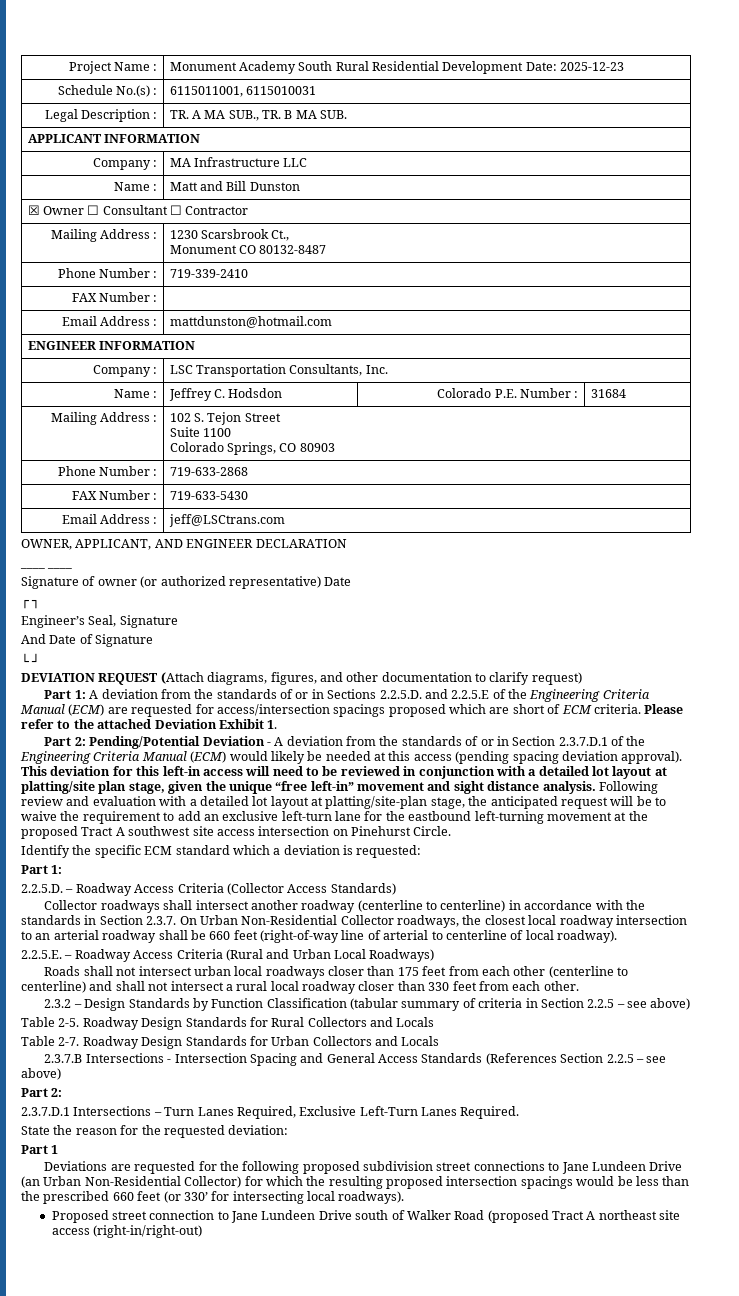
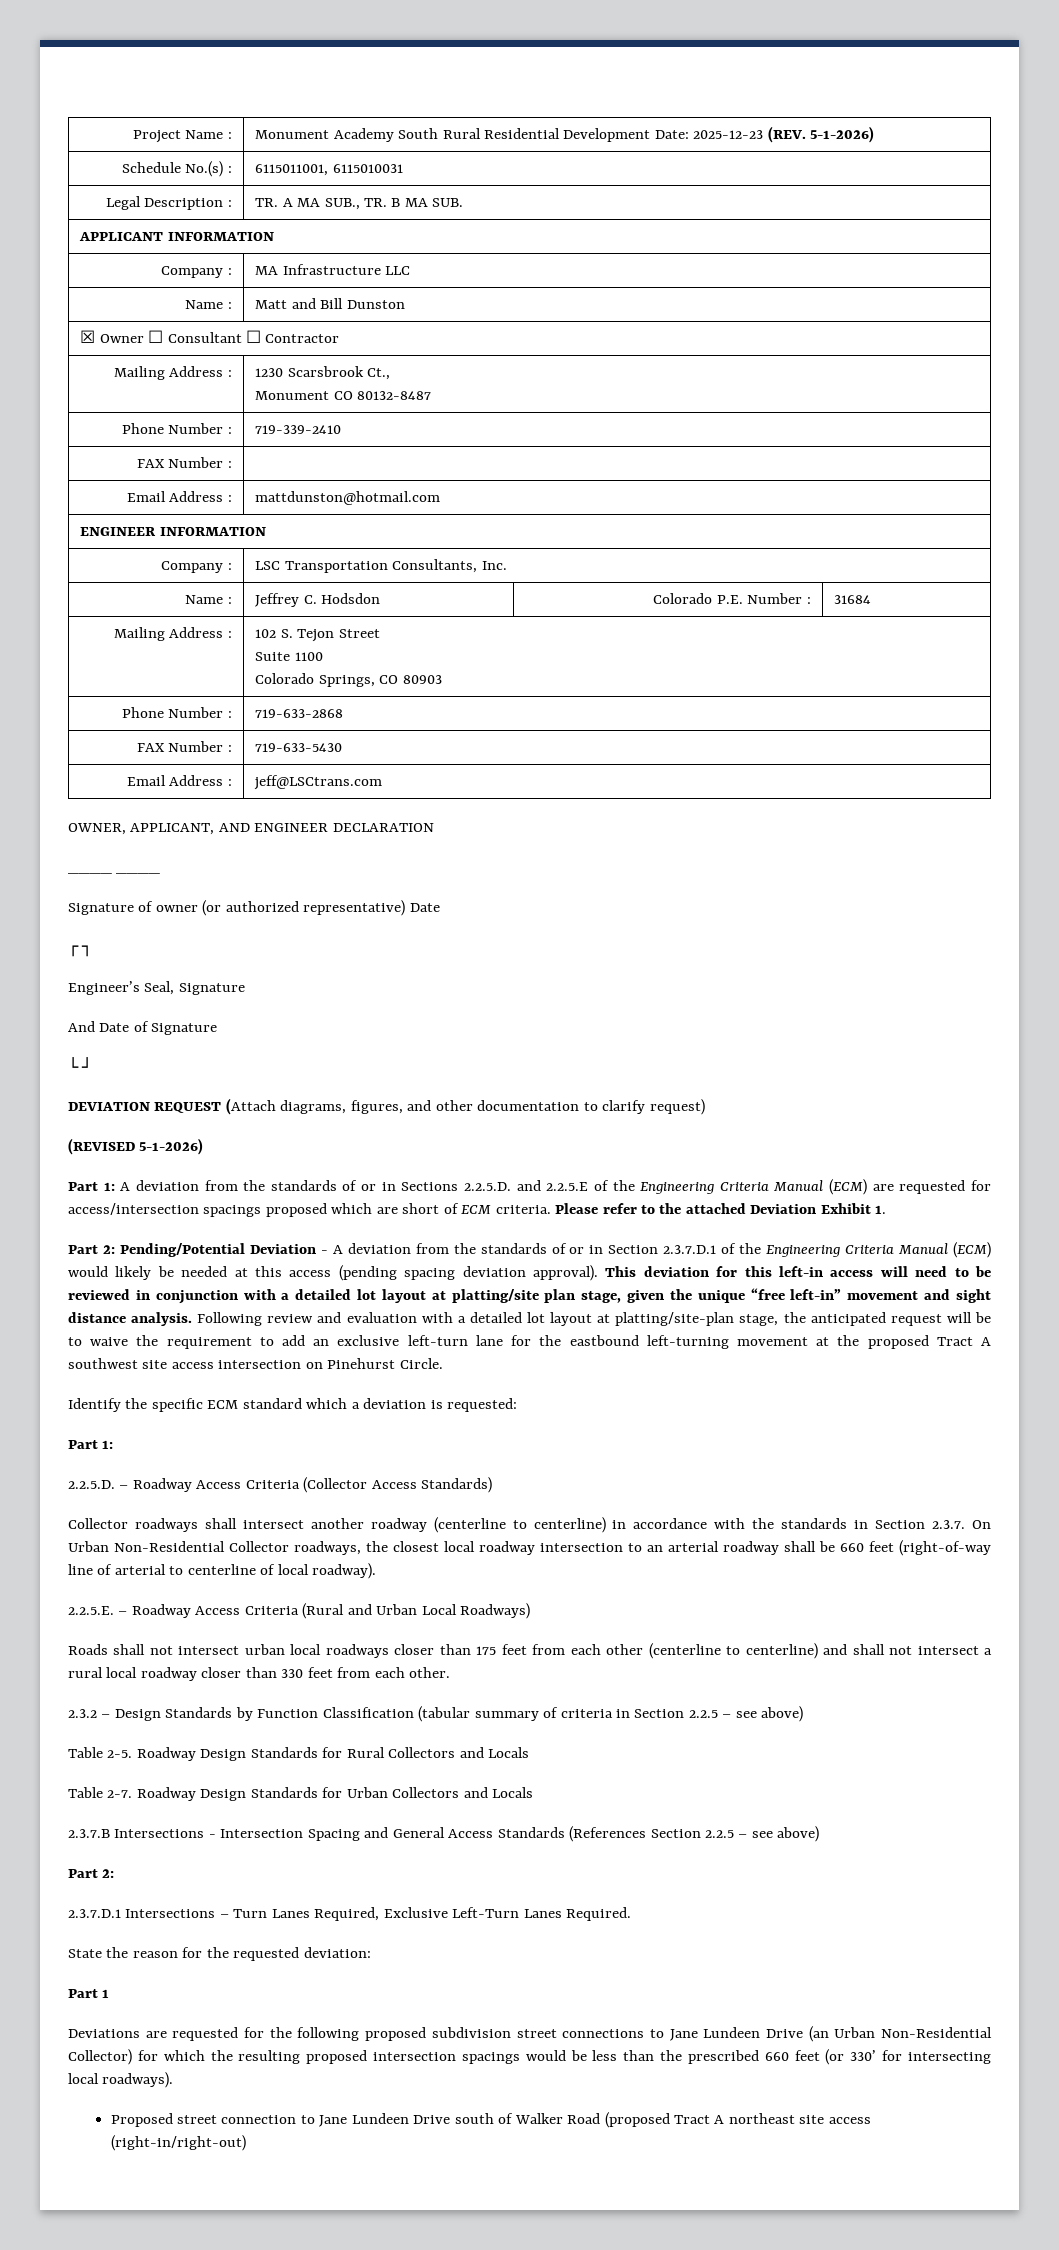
(625, 66) none -> [767,126,875,143] (REV. 5-1-2026)
(582, 678) none -> [68,1138,204,1155] // (REVISED 5-1-2026)

